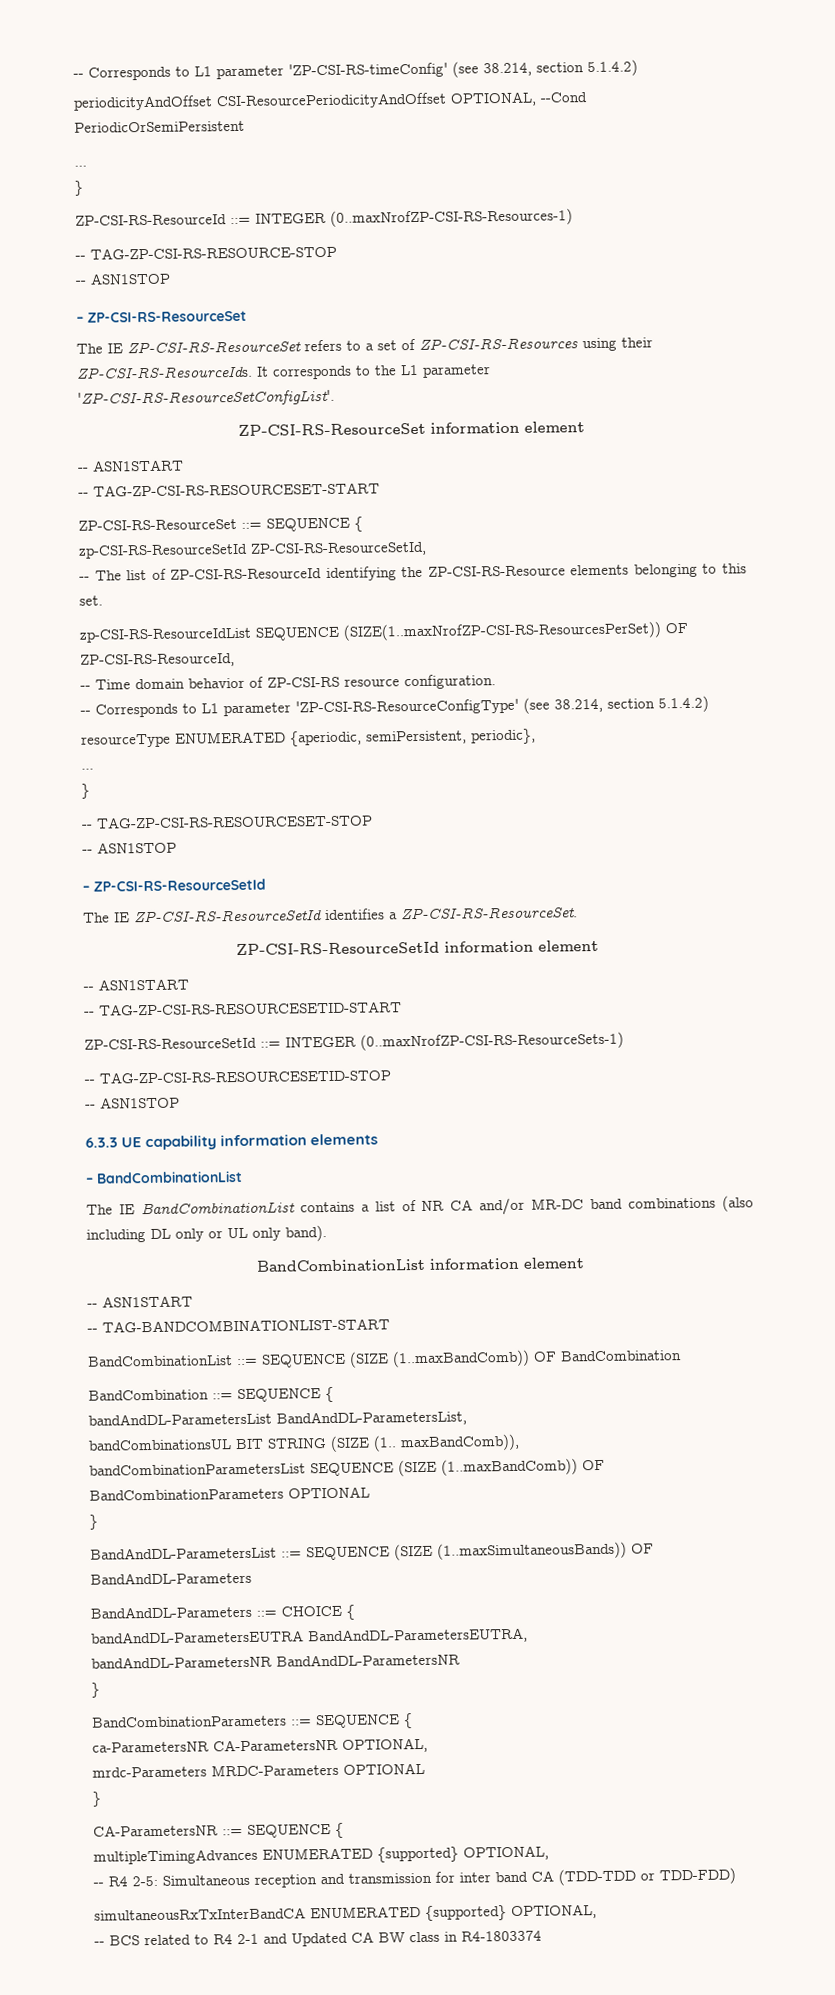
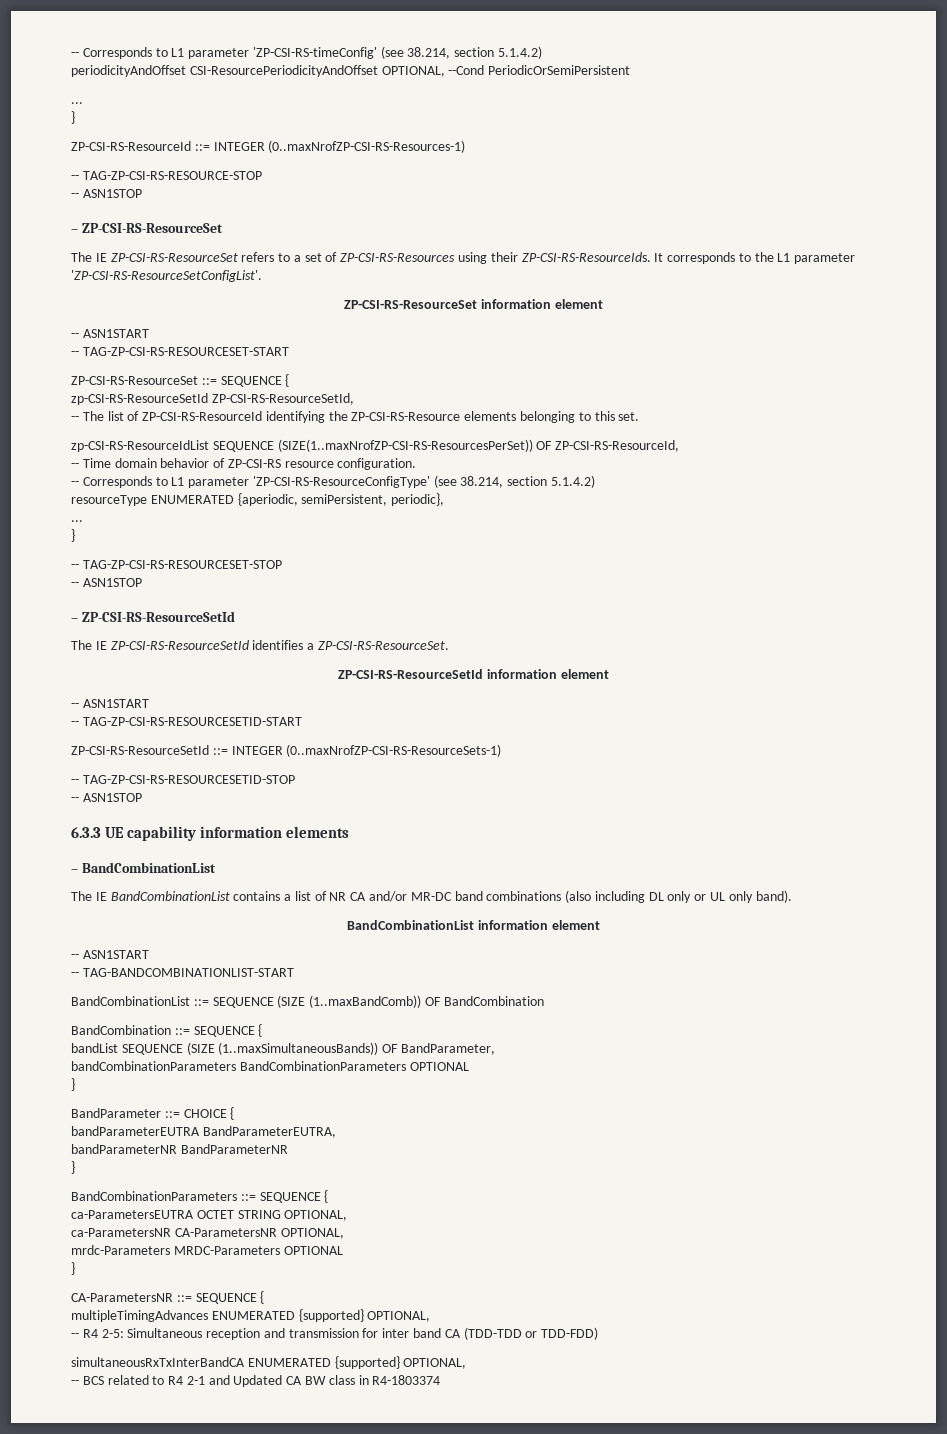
[88,1410,467,1427] [88,1433,520,1452] [89,1458,605,1477] [89,1486,370,1501] [89,1514,98,1530] [90,1541,654,1561] [90,1571,252,1585] [90,1605,252,1619] bandAndDL-ParametersList BandAndDL-ParametersList, // bandCombinationsUL BIT STRING (SIZE (1.. maxBandComb)), // bandCombinationParametersList SEQUENCE (SIZE (1..maxBandComb)) OF BandCombinationParameters OPTIONAL // } // BandAndDL-ParametersList ::= SEQUENCE (SIZE (1..maxSimultaneousBands)) OF BandAndDL-Parameters // BandAndDL-Parameters -> [71,1042,495,1055] [71,1061,469,1071] [71,1078,75,1091] [71,1108,161,1118] bandList SEQUENCE (SIZE (1..maxSimultaneousBands)) OF BandParameter, // bandCombinationParameters BandCombinationParameters OPTIONAL // } // BandParameter
[91,1627,528,1645] [91,1653,460,1669] bandAndDL-ParametersEUTRA BandAndDL-ParametersEUTRA, // bandAndDL-ParametersNR BandAndDL-ParametersNR -> [71,1126,336,1138] [71,1144,288,1154] bandParameterEUTRA BandParameterEUTRA, // bandParameterNR BandParameterNR
(413, 1721) none -> [71,1210,348,1221] // ca-ParametersEUTRA OCTET STRING OPTIONAL,

